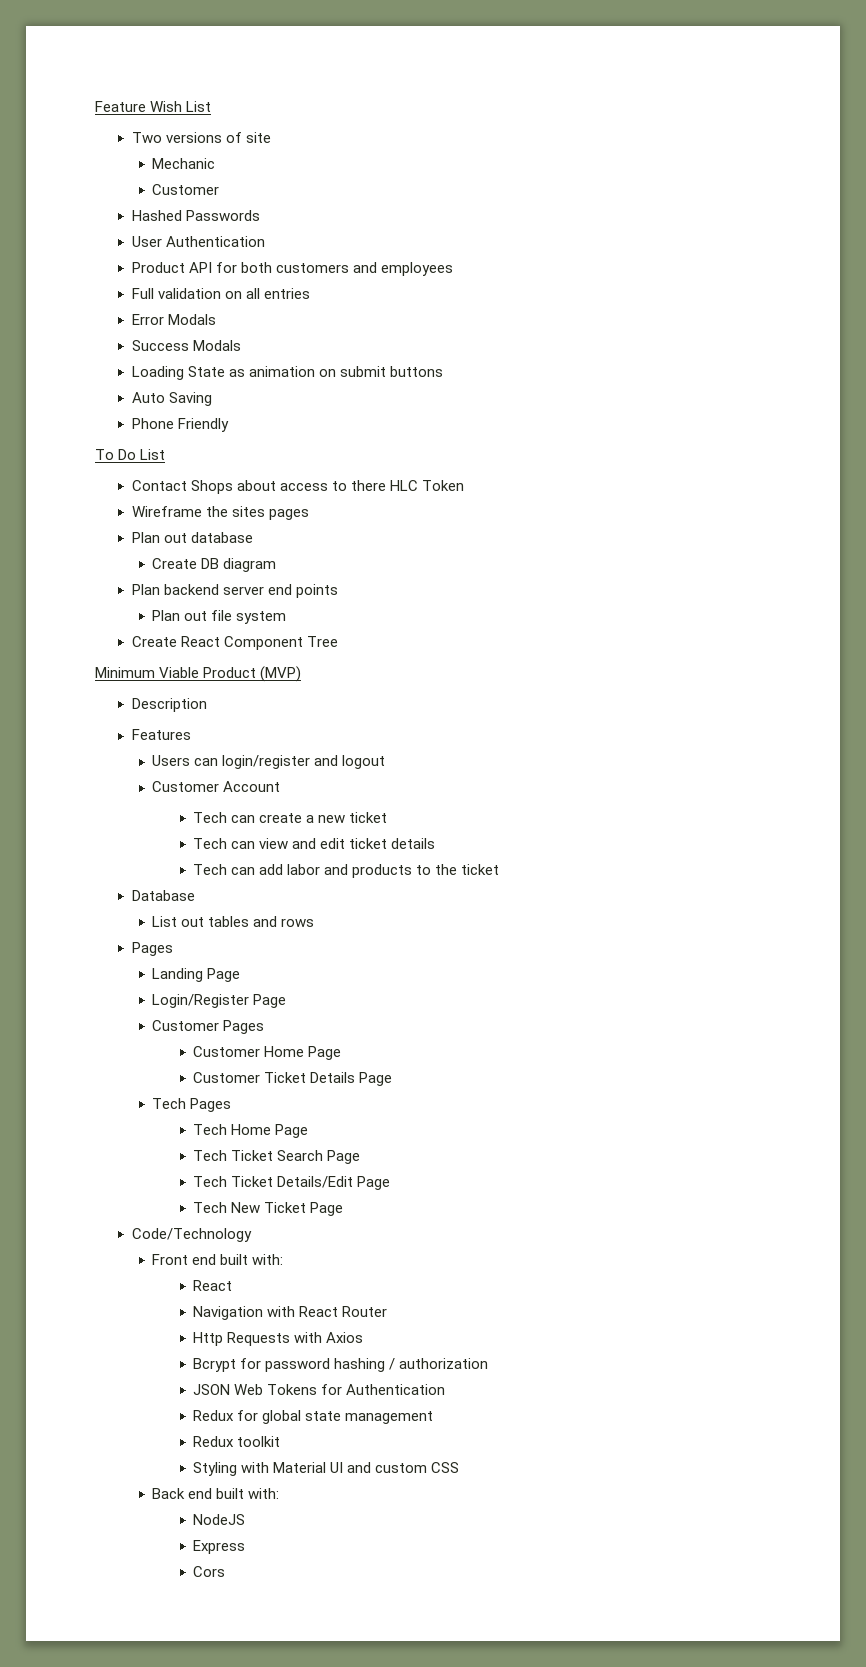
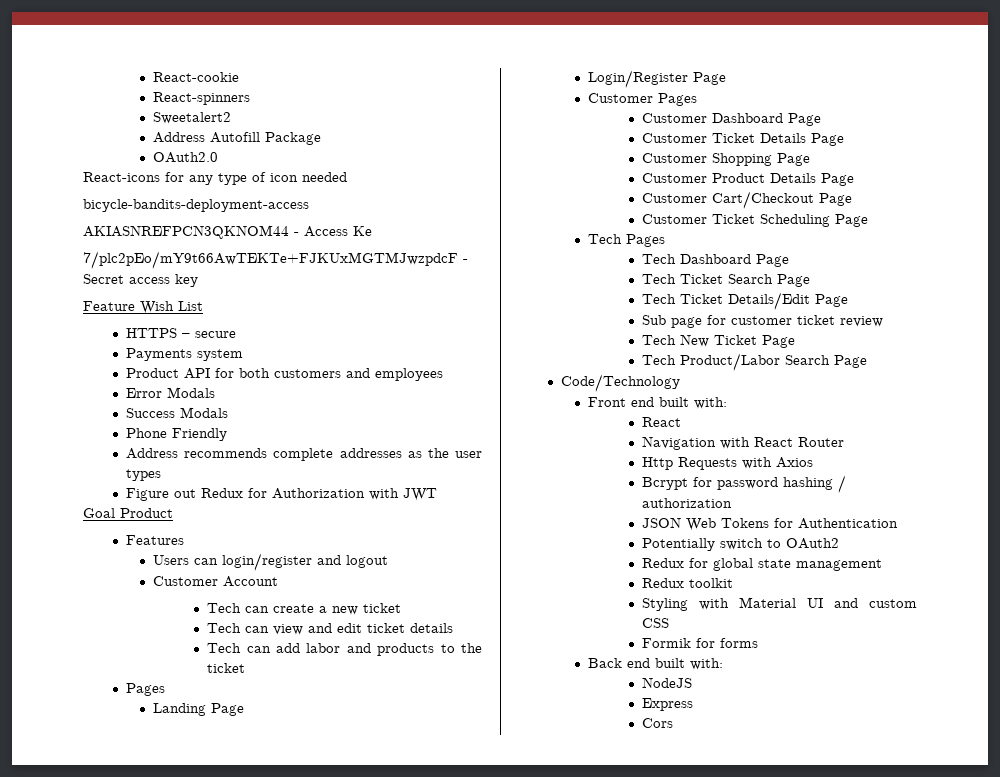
[95,101,212,112] [131,132,272,143] [152,158,216,169] [152,184,220,195] [131,210,260,221] [131,236,265,247] Feature Wish List // Two versions of site // Mechanic // Customer // Hashed Passwords // User Authentication -> [153,72,240,82] [153,92,251,105] [153,112,232,124] [153,132,322,145] [153,152,219,163] [83,172,347,185] [83,199,309,212] [83,225,372,239] [83,251,468,269] [83,274,198,287] [83,301,203,314] [126,328,237,338] [126,348,244,361] React-cookie // React-spinners // Sweetalert2 // Address Autofill Package // OAuth2.0 // React-icons for any type of icon needed // bicycle-bandits-deployment-access // AKIASNREFPCN3QKNOM44 - Access Ke // 7/plc2pEo/mY9t66AwTEKTe+FJKUxMGTMJwzpdcF - Secret access key // Feature Wish List // HTTPS – secure // Payments system
[131,288,311,299] // Full validation on all entries -> (444, 374) none
[131,366,444,380] [131,392,212,406] [131,418,229,432] [95,449,166,460] [131,480,465,494] [131,506,310,520] [131,532,253,543] [152,558,277,572] [131,584,339,598] [152,610,287,624] [131,636,339,650] [95,666,302,682] [131,698,207,712] Loading State as animation on submit buttons // Auto Saving // Phone Friendly // To Do List // Contact Shops about access to there HLC Token // Wireframe the sites pages // Plan out database // Create DB diagram // Plan backend server end points // Plan out file system // Create React Component Tree // Minimum Viable Product (MVP) // Description -> [126,428,228,441] [126,448,482,461] [126,469,162,481] [126,488,438,501] [83,508,173,518] Phone Friendly // Address recommends complete addresses as the user types // Figure out Redux for Authorization with JWT // Goal Product
[131,890,195,901] [152,916,315,927] // Database // List out tables and rows -> (246, 668) none
[264,1046,305,1057] Home -> [712,113,784,123] Dashboard
(393, 1079) none -> [642,153,811,166] [642,173,855,186] [642,191,853,209] [642,214,869,227] // Customer Shopping Page // Customer Product Details Page // Customer Cart/Checkout Page // Customer Ticket Scheduling Page
[231,1124,272,1135] Home -> [680,254,752,264] Dashboard
(391, 1183) none -> [642,315,884,328] // Sub page for customer ticket review
(344, 1209) none -> [642,353,868,371] // Tech Product/Labor Search Page
(446, 1389) none -> [642,538,840,551] // Potentially switch to OAuth2
(460, 1467) none -> [642,638,759,648] // Formik for forms

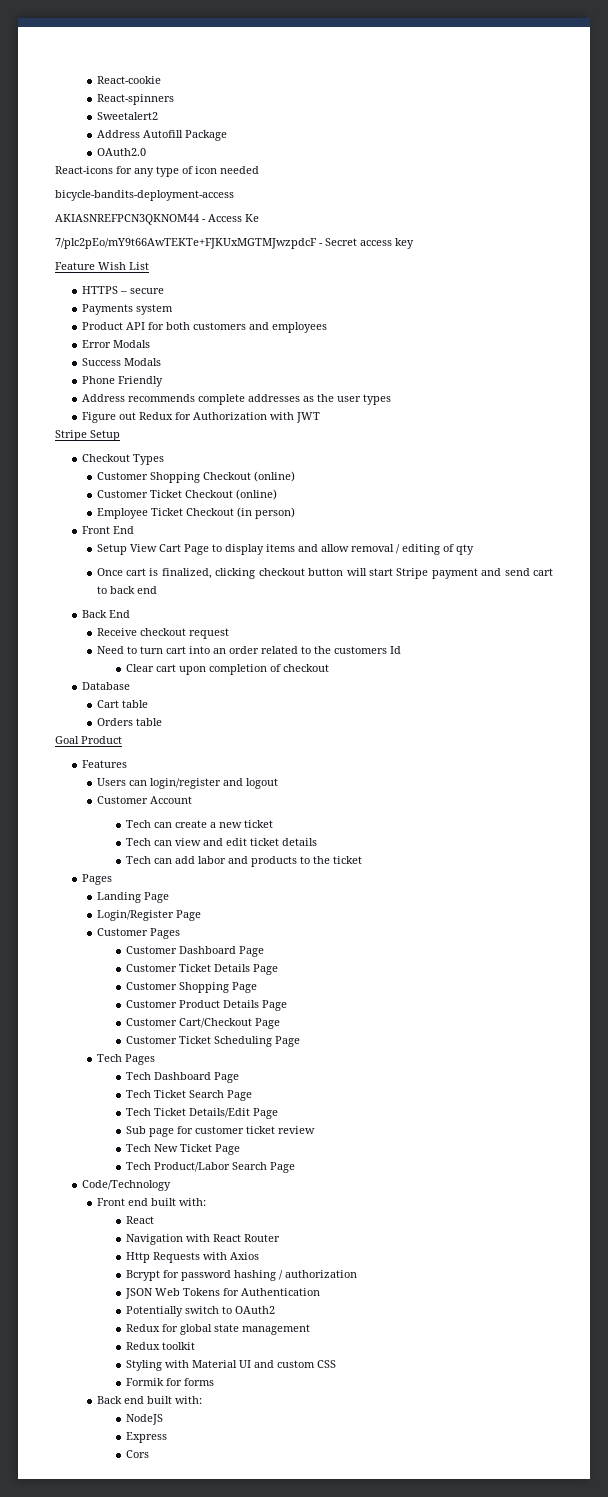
(438, 494) none -> [55,430,120,441] [81,454,164,465] [96,471,295,483] [96,489,277,500] [96,507,295,519] [81,526,134,534] [96,544,474,555] [96,568,553,579] [96,586,157,594] [81,610,130,618] [96,628,229,639] [96,646,401,654] [126,664,330,675] [81,682,130,690] [96,700,148,708] [96,718,162,726] // Stripe Setup // Checkout Types // Customer Shopping Checkout (online) // Customer Ticket Checkout (online) // Employee Ticket Checkout (in person) // Front End // Setup View Cart Page to display items and allow removal / editing of qty // Once cart is finalized, clicking checkout button will start Stripe payment and send cart to back end // Back End // Receive checkout request // Need to turn cart into an order related to the customers Id // Clear cart upon completion of checkout // Database // Cart table // Orders table

